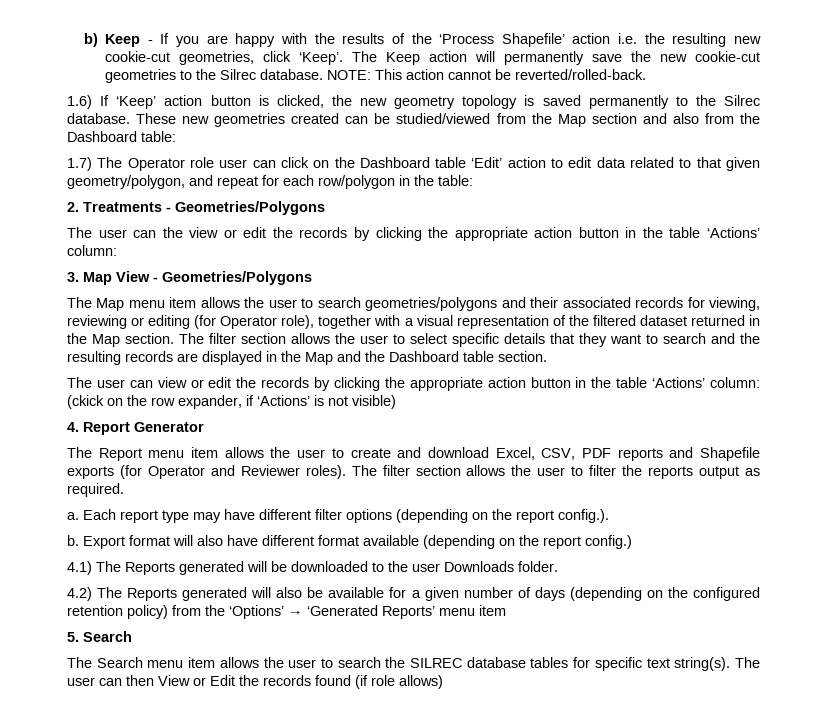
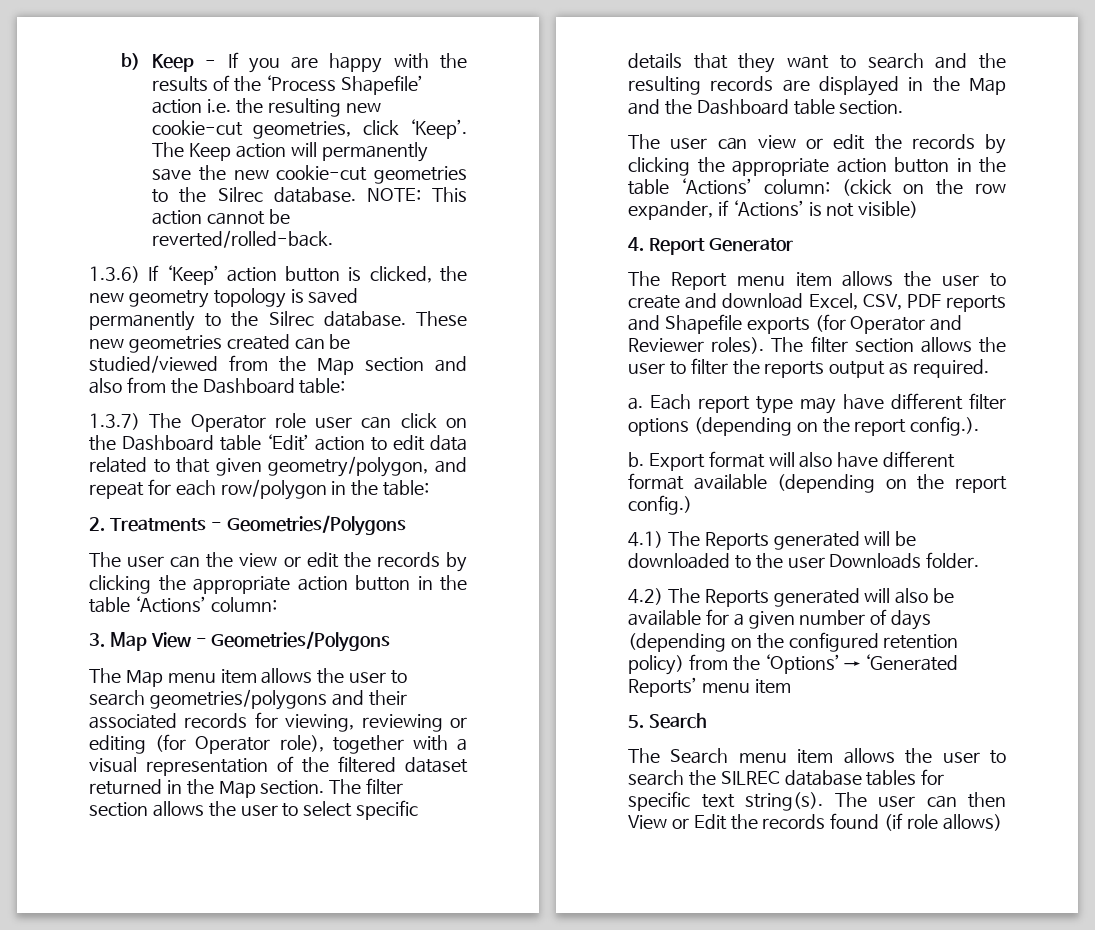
[67,95,92,109] 1.6) -> [89,266,140,283] 1.3.6)
[67,157,92,171] 1.7) -> [89,413,140,430] 1.3.7)

